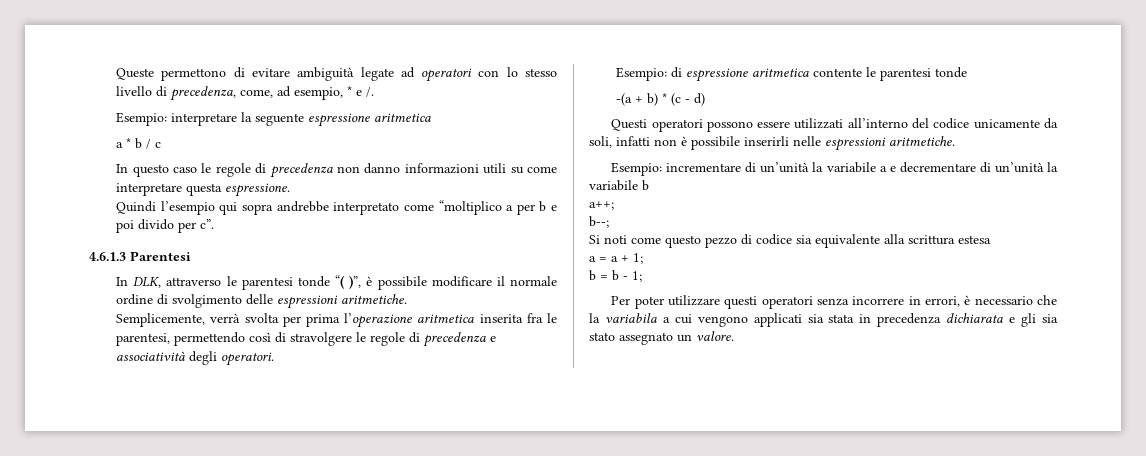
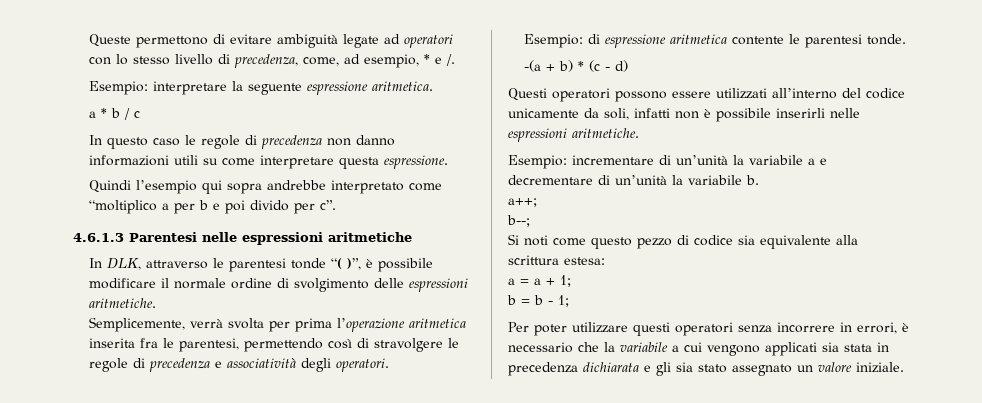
[374,113,432,122] aritmetica -> [372,81,434,91] aritmetica.
(191, 256) none -> [202,232,412,245] nelle espressioni aritmetiche
[935,67,968,78] tonde -> [867,34,907,45] tonde.
[642,180,649,191] b -> [746,175,759,185] b.
[958,235,991,244] estesa -> [564,257,605,265] estesa:
[604,313,657,323] variabila -> [620,342,668,352] variabile
[696,331,734,341] valore. -> [818,362,904,373] valore iniziale.

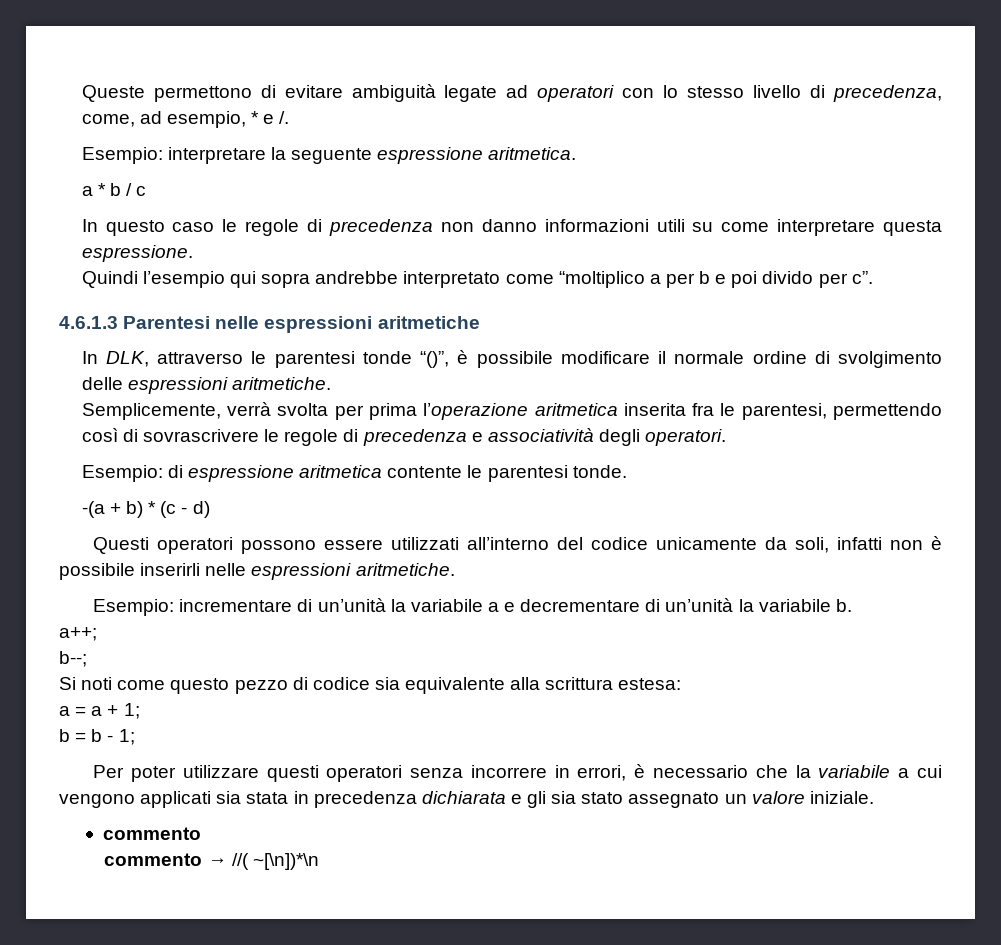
[331,258,362,270] “( )”, -> [420,351,450,368] “()”,
[374,338,444,352] stravolgere -> [142,429,259,442] sovrascrivere
(904, 367) none -> [102,827,201,840] [104,853,319,870] // commento // commento → //( ~[\n])*\n

